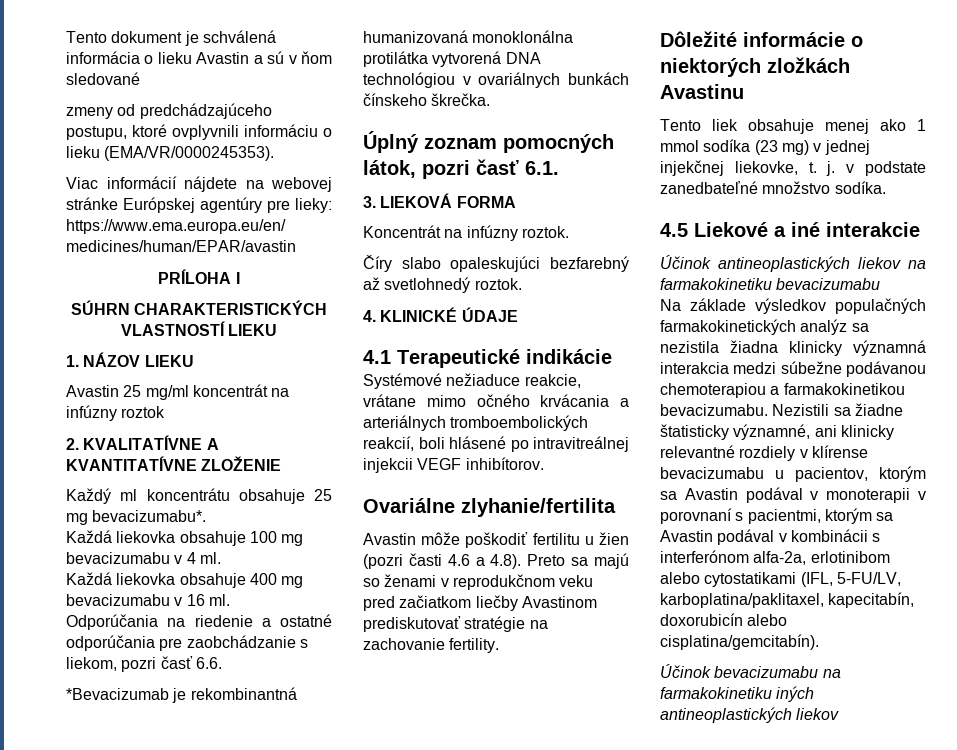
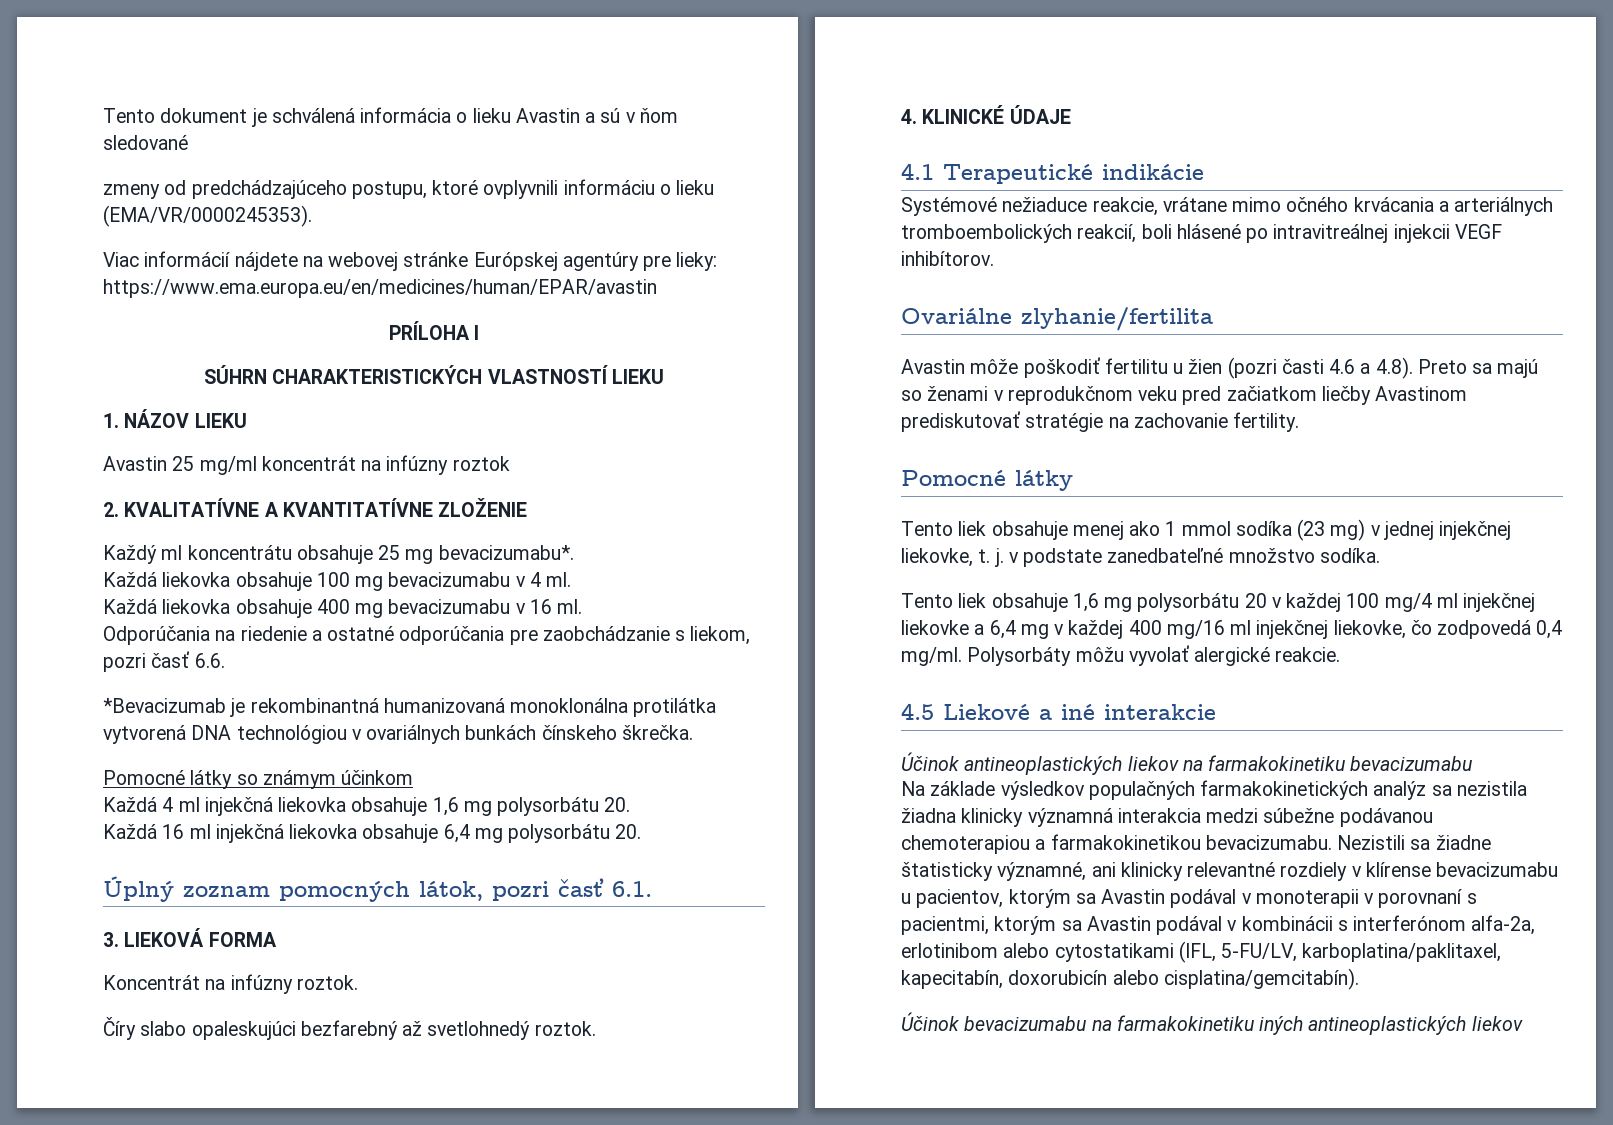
(491, 99) none -> [103,770,414,789] [103,797,631,816] [103,824,642,843] // Pomocné látky so známym účinkom // Každá 4 ml injekčná liekovka obsahuje 1,6 mg polysorbátu 20. // Každá 16 ml injekčná liekovka obsahuje 6,4 mg polysorbátu 20.
[660,31,863,47] [660,57,850,77] [660,84,744,99] Dôležité informácie o niektorých zložkách Avastinu -> [901,470,1073,491] Pomocné látky
(886, 187) none -> [901,593,1536,612] [901,620,1563,639] [901,645,1341,666] // Tento liek obsahuje 1,6 mg polysorbátu 20 v každej 100 mg/4 ml injekčnej liekovke a 6,4 mg v každej 400 mg/16 ml injekčnej liekovke, čo zodpovedá 0,4 mg/ml. Polysorbáty môžu vyvolať alergické reakcie.

